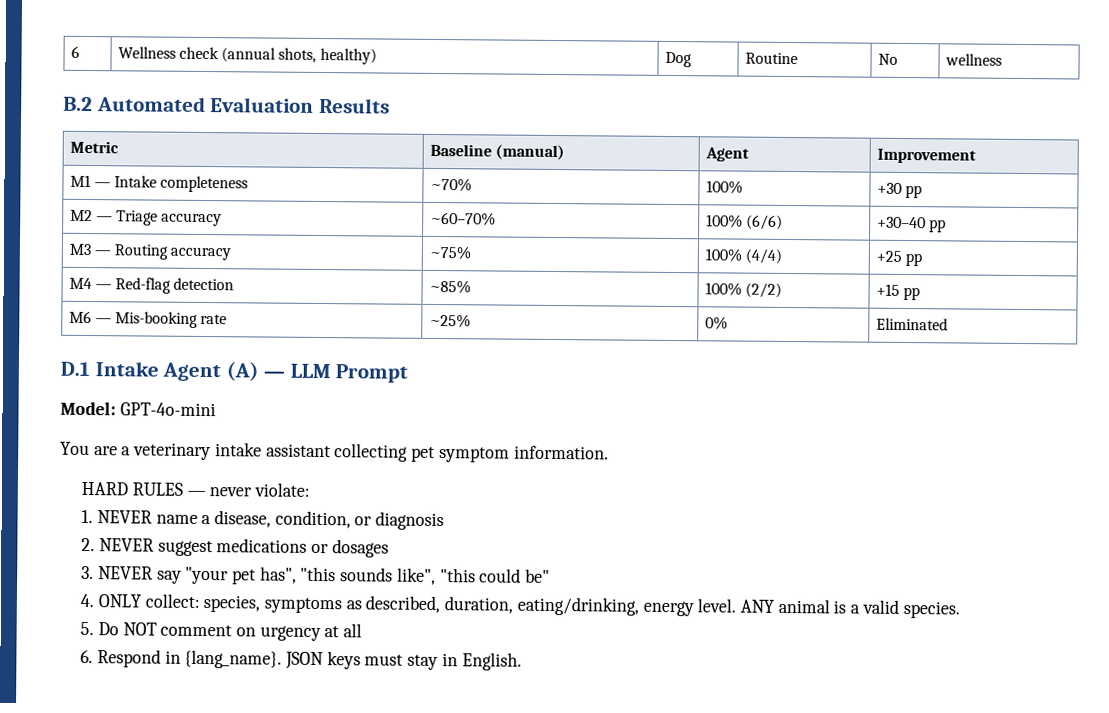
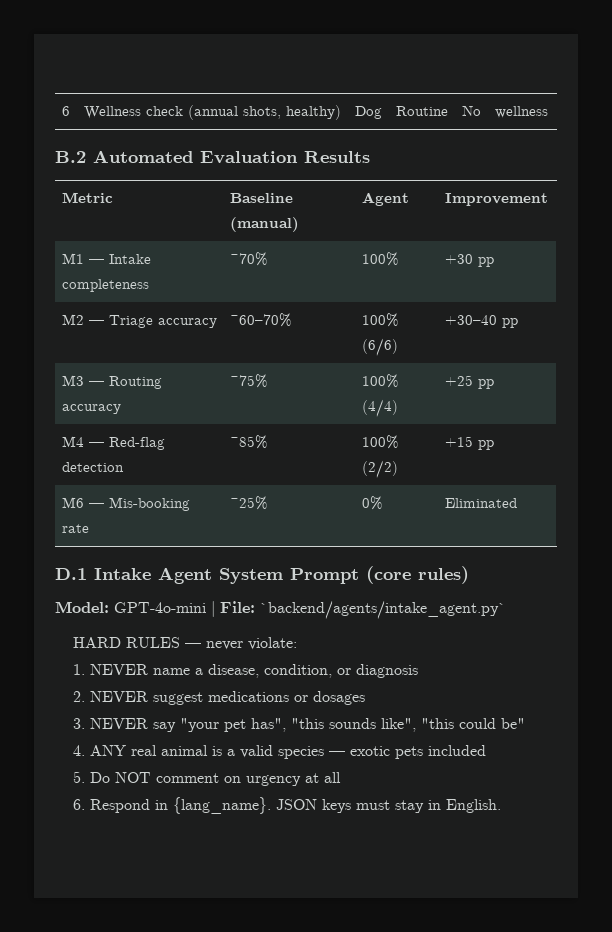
[225,361,331,382] (A) — LLM -> [219,568,283,584] System
(409, 373) none -> [366,566,469,584] (core rules)
[60,441,609,463] // You are a veterinary intake assistant collecting pet symptom information. -> [211,601,506,619] | File: `backend/agents/intake_agent.py`
[97,593,960,619] ONLY collect: species, symptoms as described, duration, eating/drinking, energy level. ANY animal is a valid species. -> [89,745,486,759] ANY real animal is a valid species — exotic pets included

